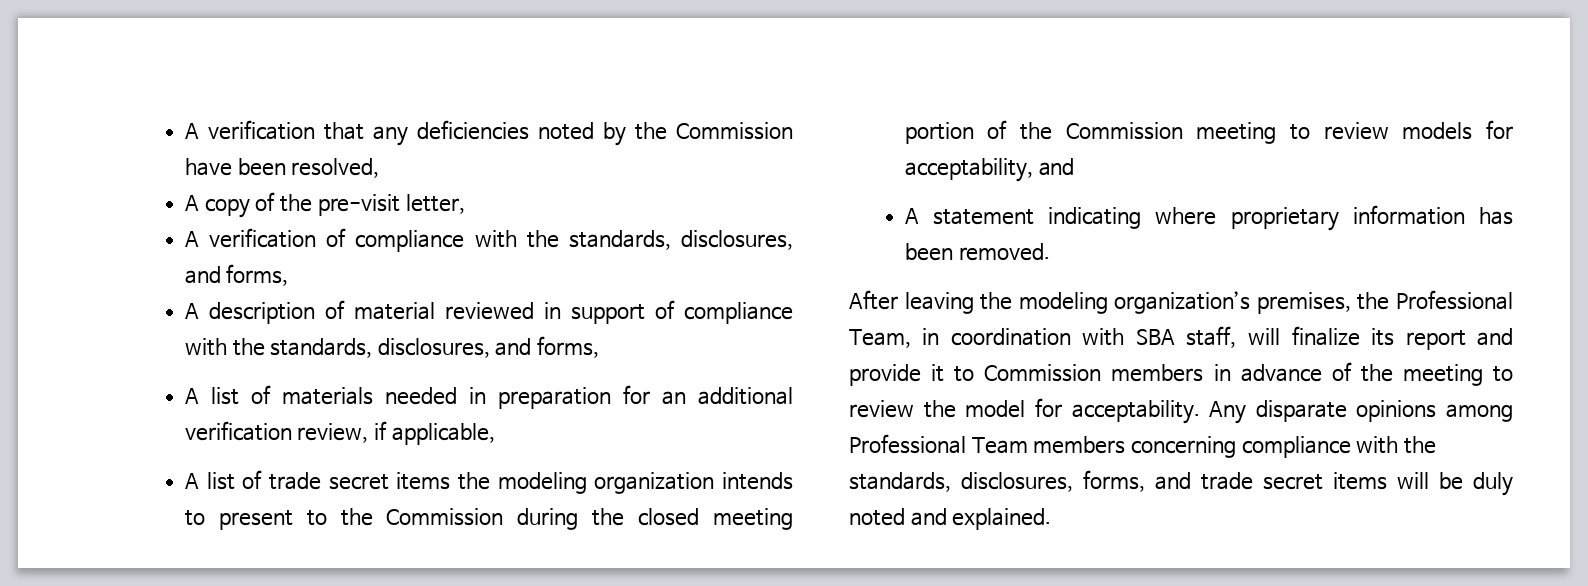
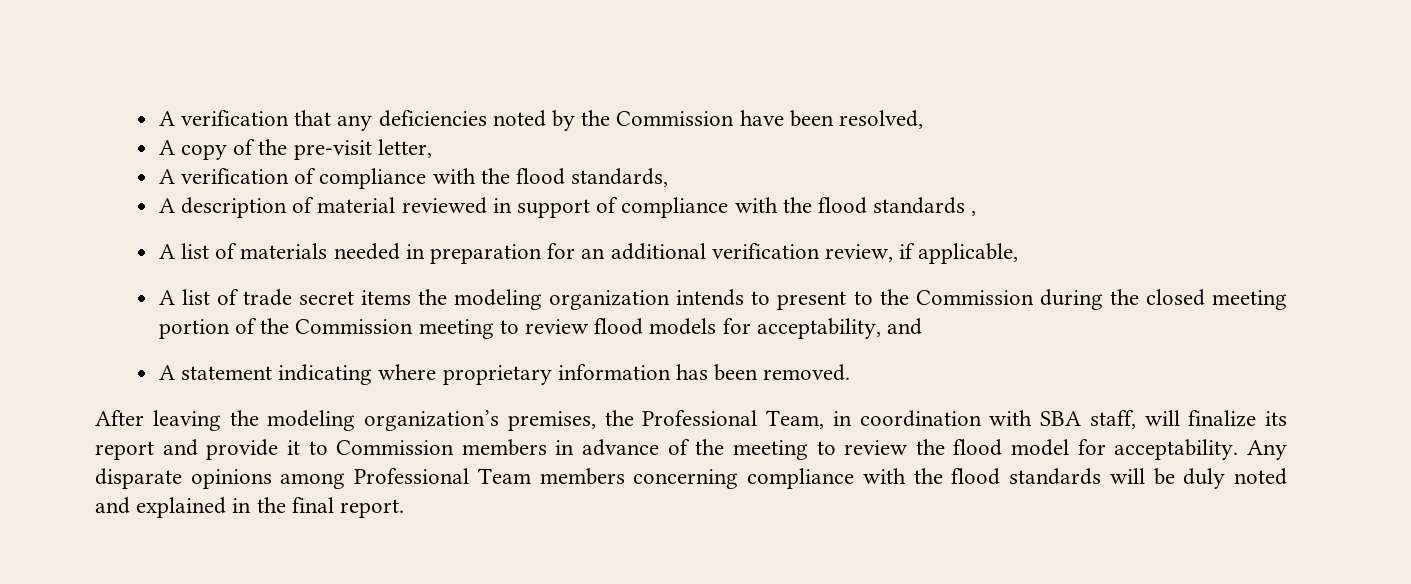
[568,230,794,250] [184,264,289,286] standards, disclosures, and forms, -> [515,168,669,187] flood standards,
[270,336,600,358] standards, disclosures, and forms, -> [817,197,977,216] flood standards ,
(1389, 131) none -> [594,318,644,335] flood
(956, 409) none -> [953,439,1003,456] flood
[849,470,1387,492] standards, disclosures, forms, and trade secret items -> [951,468,1102,485] flood standards
[952,508,1052,530] explained. -> [136,497,405,518] explained in the final report.

